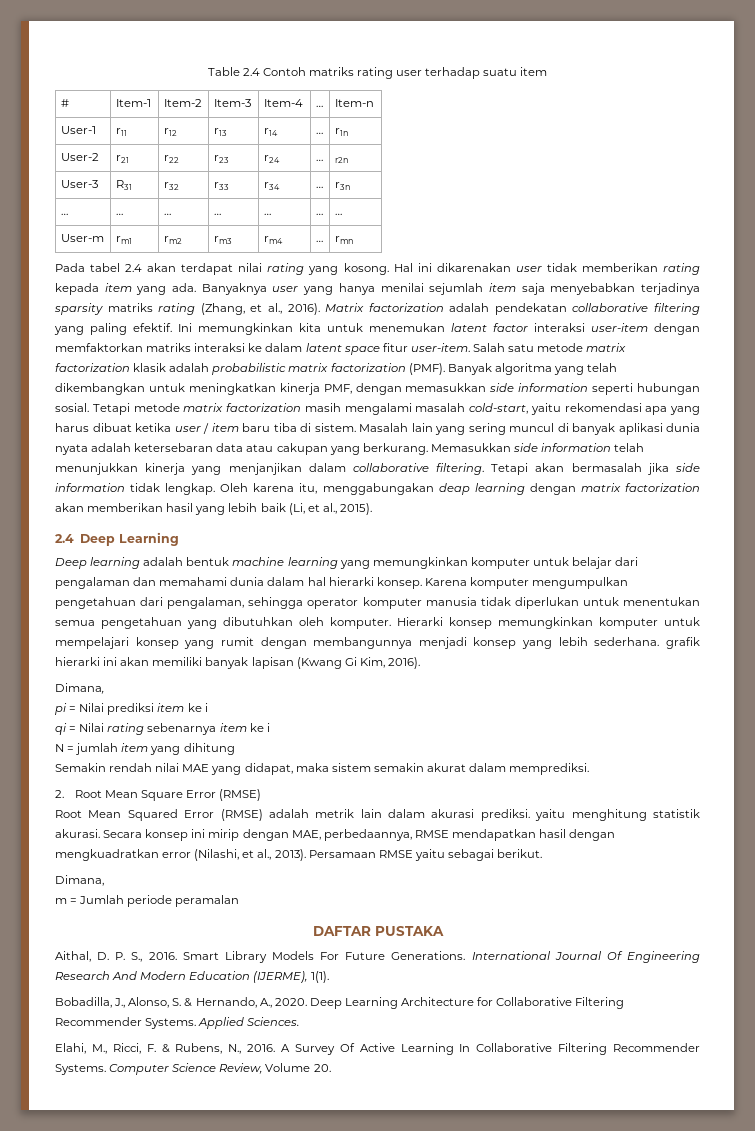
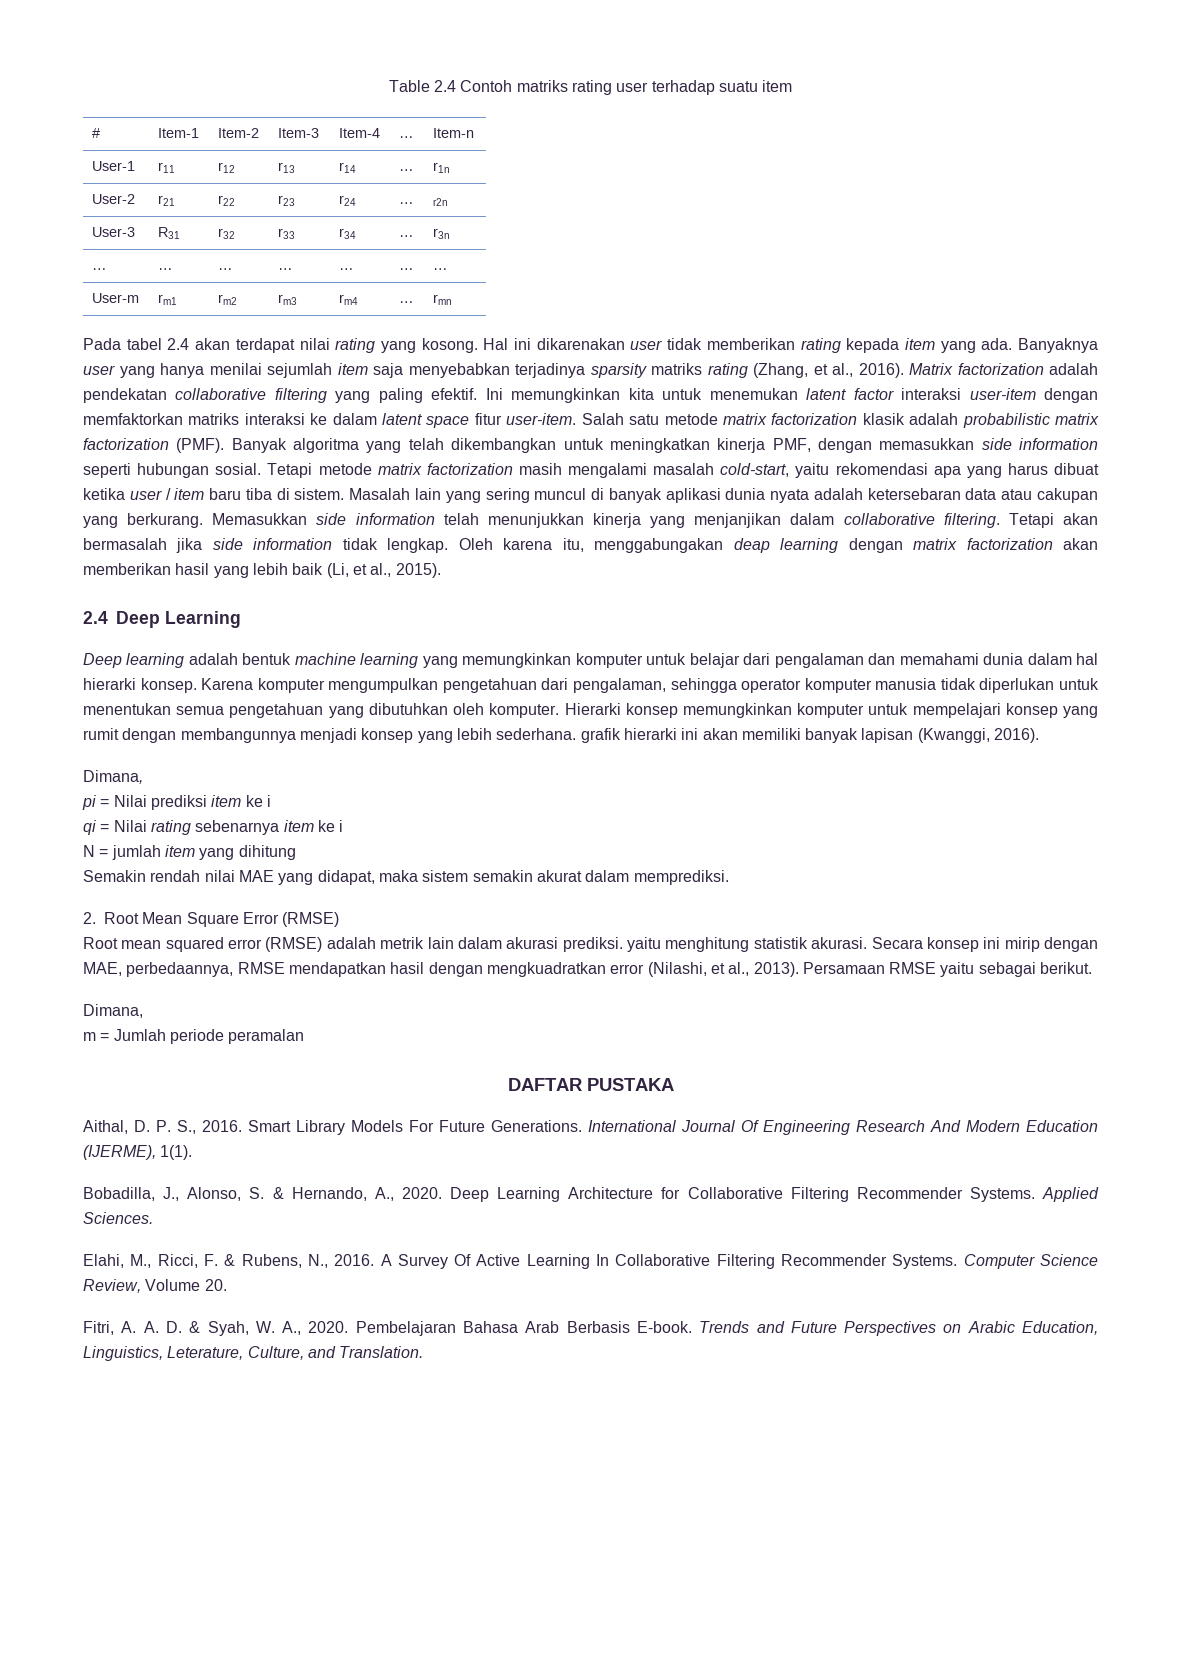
[296,657,385,669] (Kwang Gi Kim, -> [917,728,990,743] (Kwanggi,
[88,809,215,821] Mean Squared Error -> [121,937,263,952] mean squared error
(331, 1068) none -> [83,1321,1098,1336] [83,1346,424,1361] // Fitri, A. A. D. & Syah, W. A., 2020. Pembelajaran Bahasa Arab Berbasis E-book. Trends and Future Perspectives on Arabic Education, Linguistics, Leterature, Culture, and Translation.

